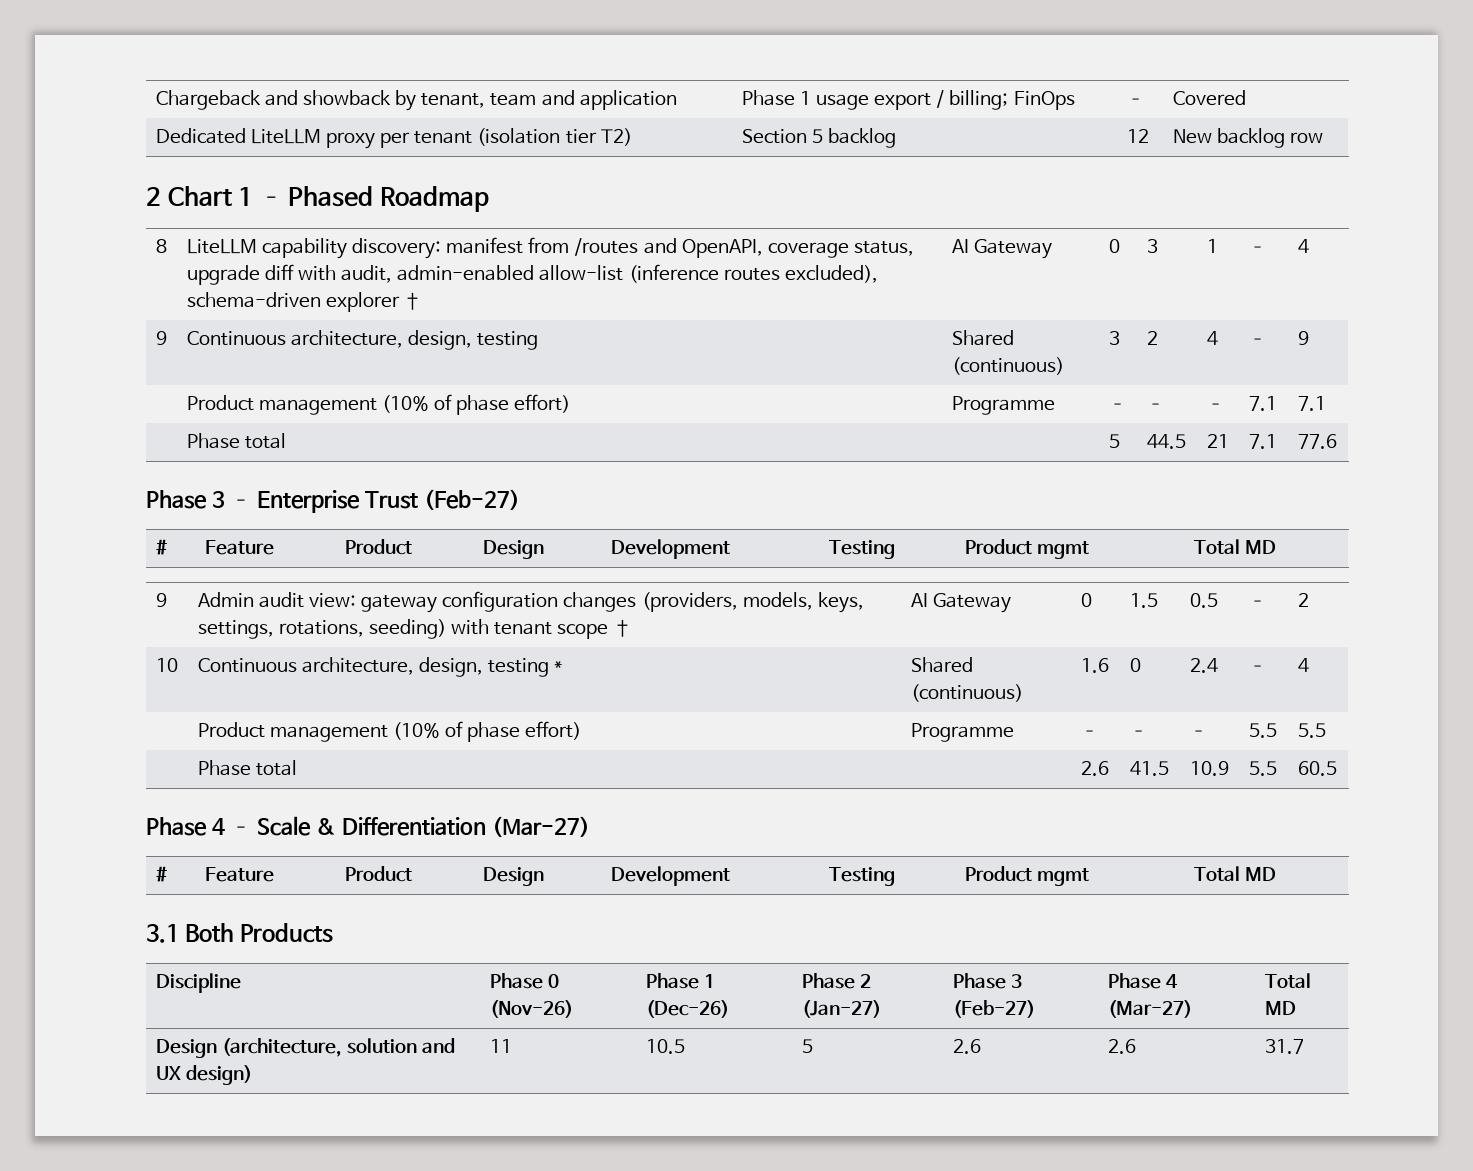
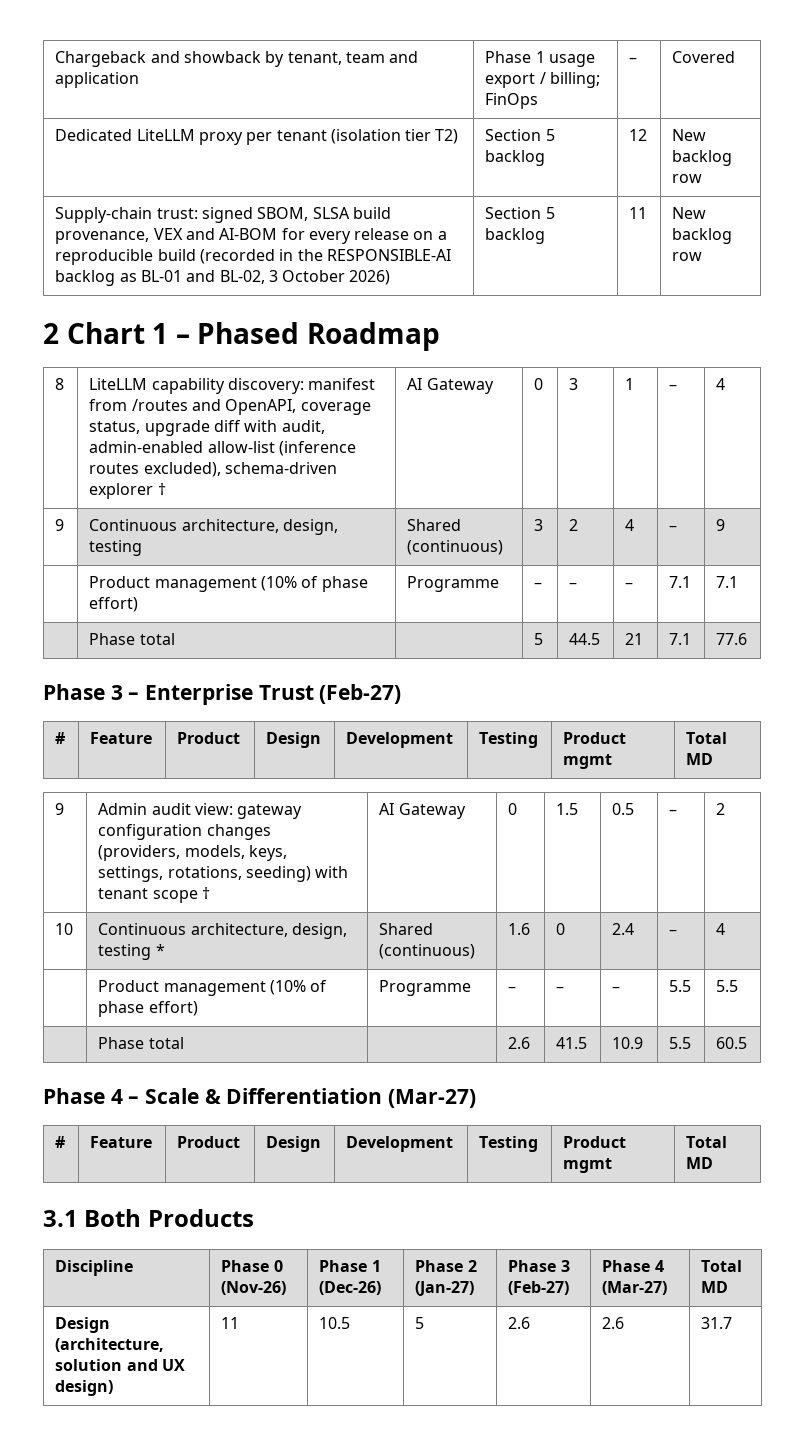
(1324, 137) none -> [55,207,391,223] [55,228,447,244] [55,249,451,265] [55,270,391,286] [485,207,555,219] [485,228,546,244] [629,207,648,219] [672,207,707,219] [672,228,733,244] [672,252,703,261] // Supply-chain trust: signed SBOM, SLSA build provenance, VEX and AI-BOM for every release on a reproducible build (recorded in the RESPONSIBLE-AI backlog as BL-01 and BL-02, 3 October 2026) | Section 5 backlog | 11 | New backlog row

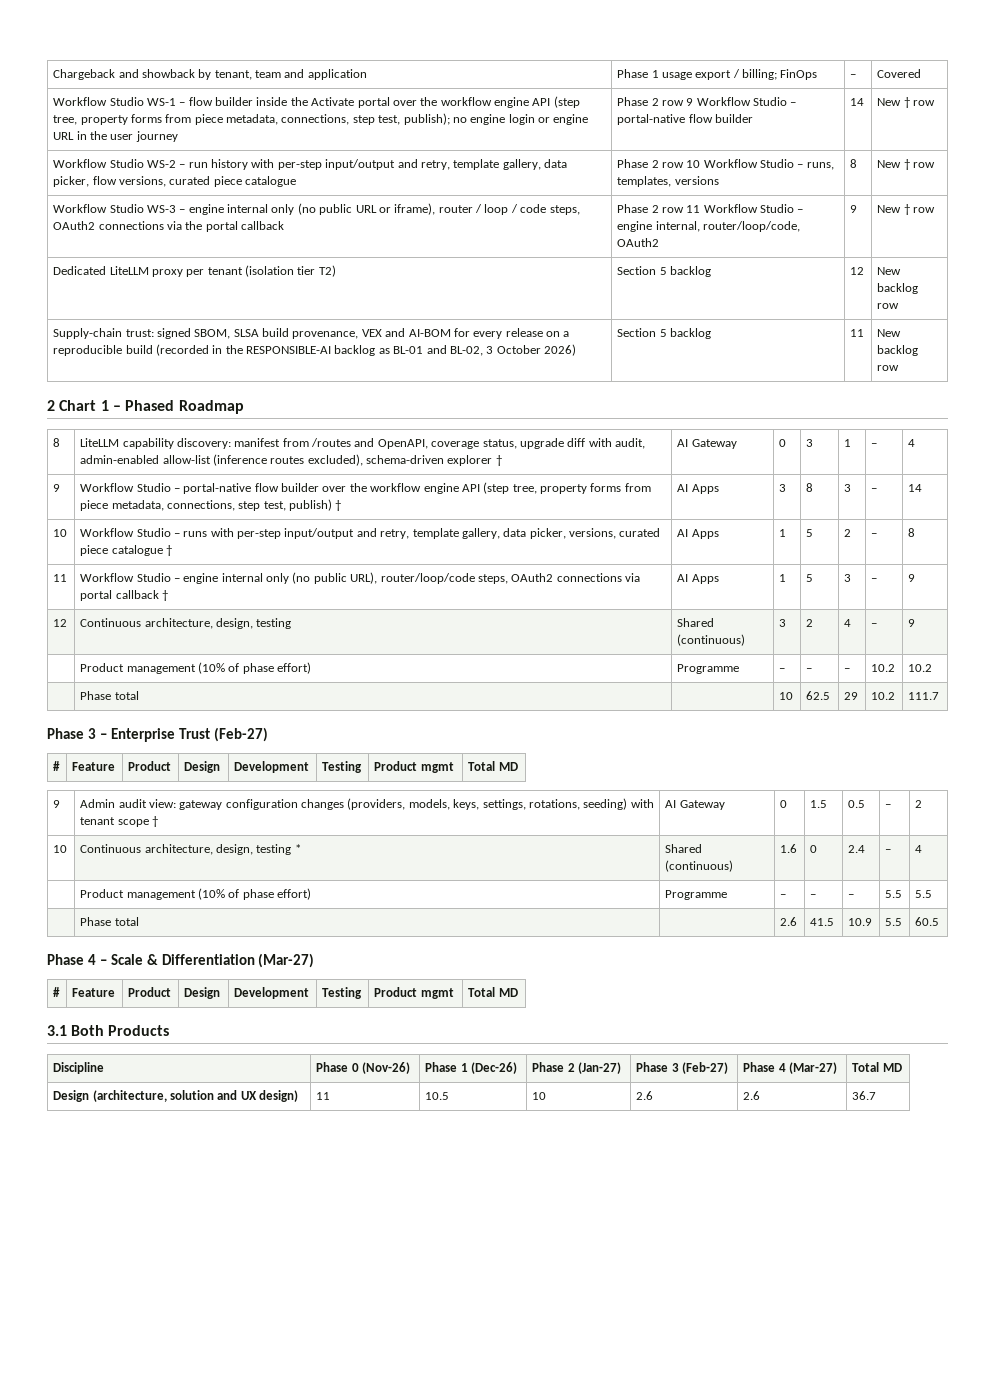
(736, 57) none -> [53,96,580,108] [53,113,589,125] [53,131,178,142] [617,97,797,106] [617,114,753,125] [850,98,865,106] [877,97,935,108] [53,159,568,170] [53,176,297,187] [617,159,834,170] [617,176,719,187] [850,159,858,168] [877,159,935,170] [53,203,580,215] [53,221,285,232] [617,204,804,213] [617,221,800,232] [617,238,660,247] [850,205,858,213] [877,204,935,215] // Workflow Studio WS-1 – flow builder inside the Activate portal over the workflow engine API (step tree, property forms from piece metadata, connections, step test, publish); no engine login or engine URL in the user journey | Phase 2 row 9 Workflow Studio – portal-native flow builder | 14 | New † row // Workflow Studio WS-2 – run history with per-step input/output and retry, template gallery, data picker, flow versions, curated piece catalogue | Phase 2 row 10 Workflow Studio – runs, templates, versions | 8 | New † row // Workflow Studio WS-3 – engine internal only (no public URL or iframe), router / loop / code steps, OAuth2 connections via the portal callback | Phase 2 row 11 Workflow Studio – engine internal, router/loop/code, OAuth2 | 9 | New † row
(65, 525) none -> [80,482,651,494] [80,499,342,511] [677,484,719,494] [779,484,787,492] [806,483,814,492] [844,484,852,492] [871,488,878,492] [908,484,923,492] [53,529,68,537] [80,528,661,539] [80,545,172,556] [677,529,719,539] [779,529,787,537] [806,529,814,537] [844,529,852,537] [871,533,878,537] [908,528,916,537] [53,574,68,582] [80,572,641,584] [80,590,168,601] [677,574,719,584] [779,574,787,582] [806,574,814,582] [844,574,852,582] [871,578,878,582] [908,574,916,582] [53,619,68,627] | Workflow Studio – portal-native flow builder over the workflow engine API (step tree, property forms from piece metadata, connections, step test, publish) † | AI Apps | 3 | 8 | 3 | – | 14 // 10 | Workflow Studio – runs with per-step input/output and retry, template gallery, data picker, versions, curated piece catalogue † | AI Apps | 1 | 5 | 2 | – | 8 // 11 | Workflow Studio – engine internal only (no public URL), router/loop/code steps, OAuth2 connections via portal callback † | AI Apps | 1 | 5 | 3 | – | 9 // 12
[669,576,692,588] [716,576,739,588] [89,633,175,645] [534,633,544,645] [569,633,601,645] [625,633,644,645] [669,633,692,645] [716,633,748,645] 7.1 | 7.1 // | Phase total | | 5 | 44.5 | 21 | 7.1 | 77.6 -> [871,664,896,672] [908,664,933,672] [80,691,139,700] [779,692,794,700] [806,691,831,700] [844,692,859,700] [871,692,896,700] [908,692,940,700] 10.2 | 10.2 // | Phase total | | 10 | 62.5 | 29 | 10.2 | 111.7
[415,1317,425,1329] 5 -> [532,1092,547,1100] 10
[701,1317,733,1329] 31.7 -> [852,1091,877,1100] 36.7

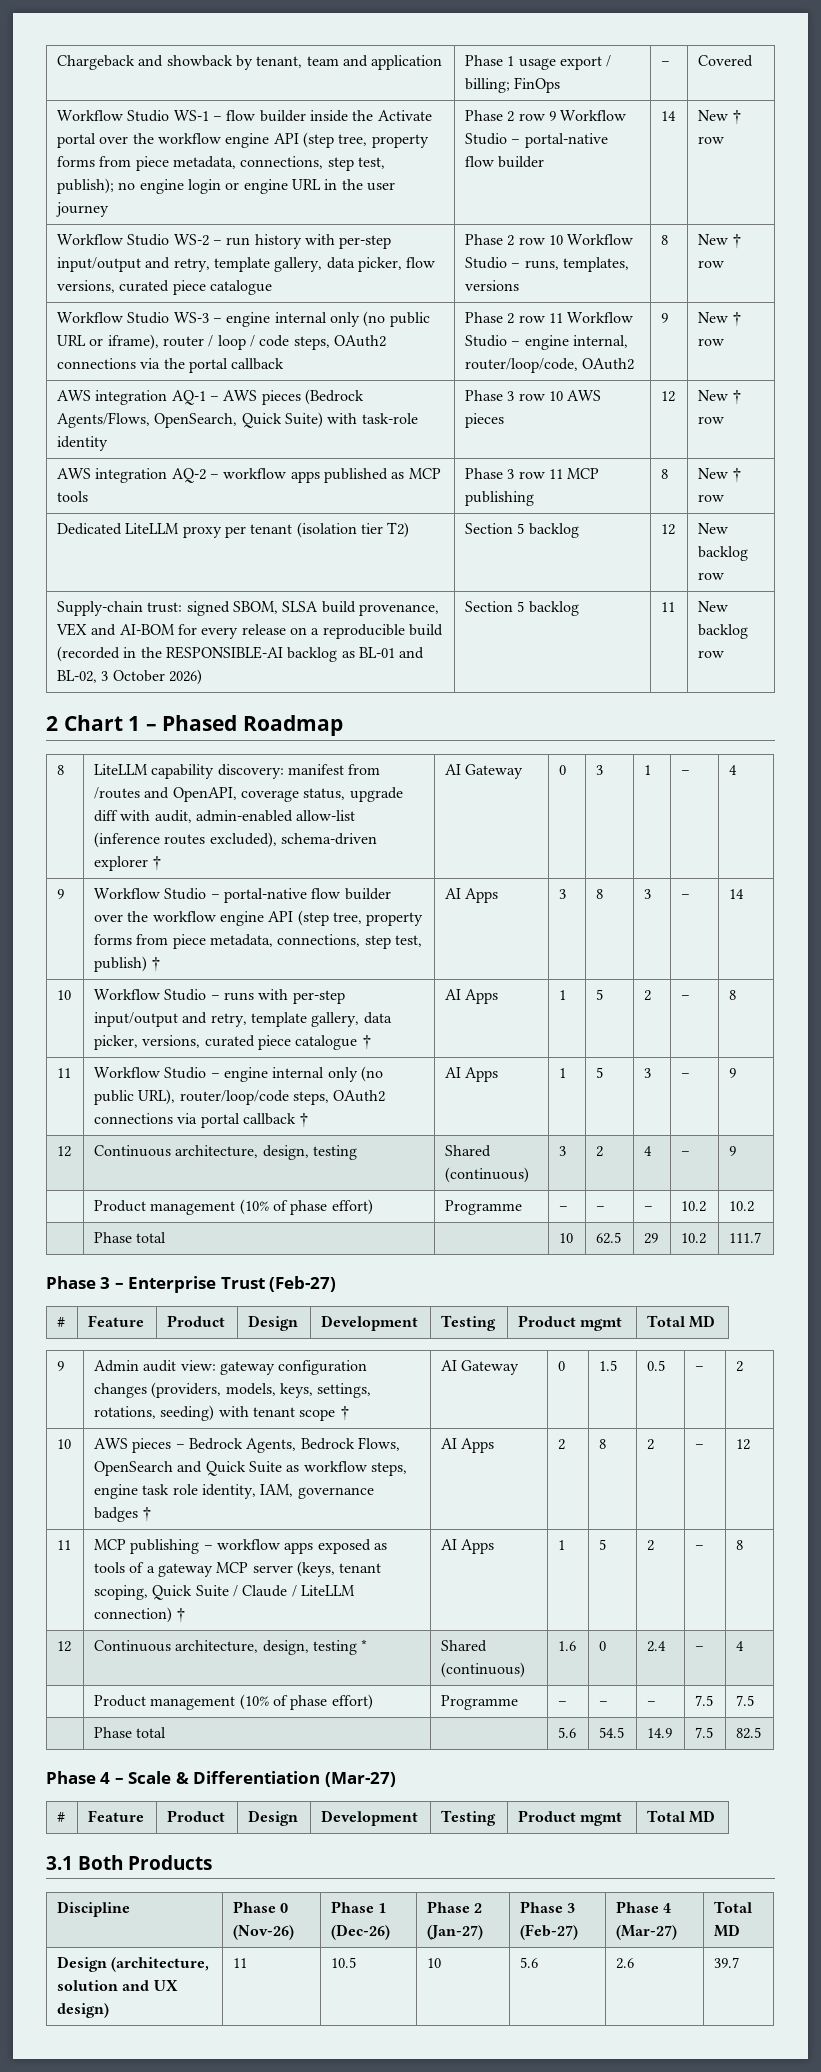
(935, 210) none -> [57,389,364,405] [57,412,418,428] [57,436,109,451] [465,390,602,401] [465,413,505,428] [661,391,676,402] [698,389,742,405] [698,416,725,424] [57,468,441,483] [57,491,89,502] [465,468,600,479] [465,491,535,506] [661,469,669,479] [698,467,742,483] [698,494,725,502] // AWS integration AQ-1 – AWS pieces (Bedrock Agents/Flows, OpenSearch, Quick Suite) with task-role identity | Phase 3 row 10 AWS pieces | 12 | New † row // AWS integration AQ-2 – workflow apps published as MCP tools | Phase 3 row 11 MCP publishing | 8 | New † row
(68, 849) none -> [94,1437,400,1453] [94,1461,407,1476] [94,1484,374,1499] [94,1506,152,1522] [441,1438,495,1453] [558,1439,566,1450] [599,1439,607,1449] [647,1439,655,1450] [695,1444,705,1449] [736,1439,751,1450] [57,1540,72,1550] [94,1539,387,1554] [94,1561,382,1577] [94,1585,355,1600] [94,1607,186,1623] [441,1539,495,1554] [558,1540,566,1550] [599,1539,607,1550] [647,1540,655,1551] [695,1545,705,1550] [736,1540,744,1550] [57,1641,72,1652] | AWS pieces – Bedrock Agents, Bedrock Flows, OpenSearch and Quick Suite as workflow steps, engine task role identity, IAM, governance badges † | AI Apps | 2 | 8 | 2 | – | 12 // 11 | MCP publishing – workflow apps exposed as tools of a gateway MCP server (keys, tenant scoping, Quick Suite / Claude / LiteLLM connection) † | AI Apps | 1 | 5 | 2 | – | 8 // 12
[885,890,903,898] [915,890,933,898] [80,917,139,926] [780,917,798,926] [810,918,835,926] [848,918,873,926] [885,918,903,926] [915,917,940,926] 5.5 | 5.5 // | Phase total | | 2.6 | 41.5 | 10.9 | 5.5 | 60.5 -> [695,1695,714,1706] [736,1695,755,1706] [94,1727,167,1738] [558,1727,577,1738] [599,1727,625,1738] [647,1728,673,1738] [695,1727,714,1738] [736,1727,762,1739] 7.5 | 7.5 // | Phase total | | 5.6 | 54.5 | 14.9 | 7.5 | 82.5
[636,1091,654,1100] [743,1091,761,1100] [852,1091,877,1100] 2.6 | 2.6 | 36.7 -> [520,1957,539,1968] [616,1958,635,1969] [714,1957,740,1968] 5.6 | 2.6 | 39.7

